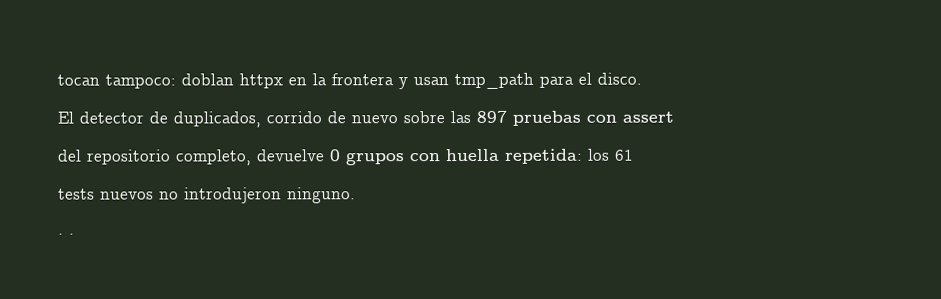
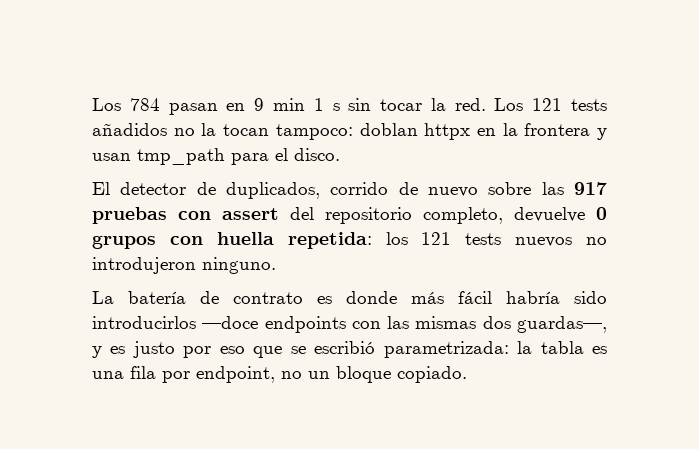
(57, 80) none -> [92,98,607,115] [92,123,217,136] Los 784 pasan en 9 min 1 s sin tocar la red. Los 121 tests añadidos no la
[476,110,507,123] 897 -> [574,182,607,195] 917
(674, 117) // -> (279, 214) none
[615,149,634,161] 61 // -> [421,232,452,245] 121
[58,233,75,238] · · -> [92,291,607,304] [92,316,607,333] [92,341,607,358] [92,366,467,383] La batería de contrato es donde más fácil habría sido introducirlos —doce endpoints con las mismas dos guardas—, y es justo por eso que se escribió parametrizada: la tabla es una fila por endpoint, no un bloque copiado.

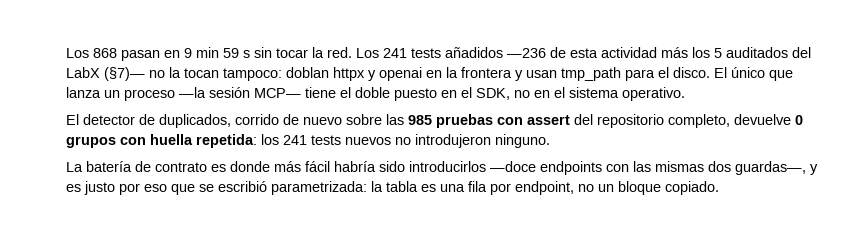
[92,98,160,111] Los 784 -> [66,48,117,58] Los 868
[313,98,324,111] 1 -> [223,48,239,58] 59
[532,98,563,111] 121 -> [383,48,407,58] 241
(167, 129) none -> [507,47,811,58] [66,67,145,81] —236 de esta actividad más los 5 auditados del LabX (§7)—
(471, 131) none -> [368,67,422,81] y openai
(340, 154) none -> [714,67,793,81] [66,87,685,101] El único que lanza un proceso —la sesión MCP— tiene el doble puesto en el SDK, no en el sistema operativo.
[574,182,607,195] 917 -> [408,115,432,125] 985
[421,232,452,245] 121 -> [283,135,307,145] 241

